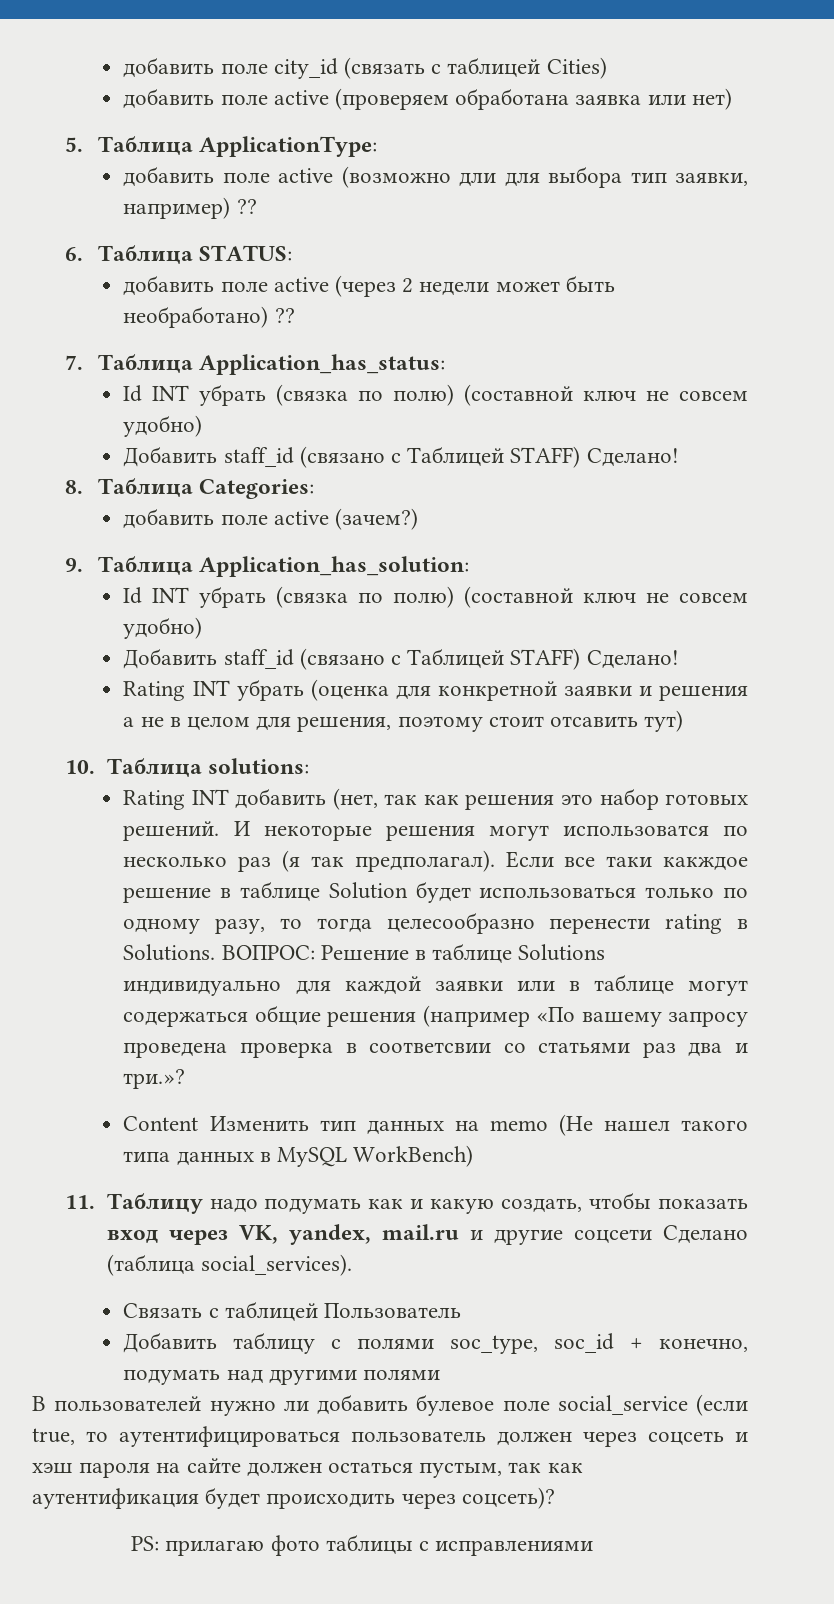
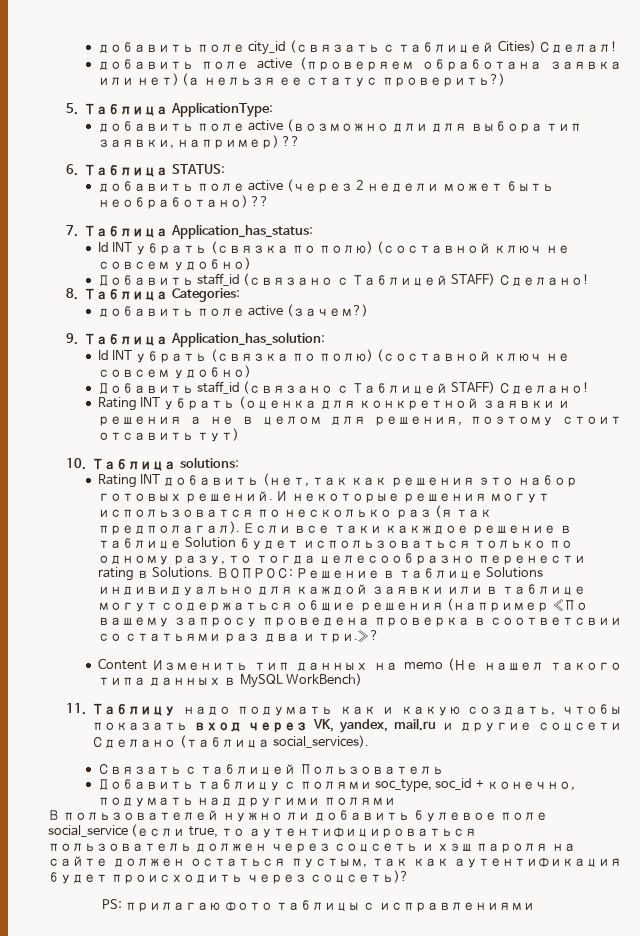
(607, 68) none -> [539,41,618,53] Сделал!
(732, 99) none -> [182,73,505,87] (а нельзя ее статус проверить?)

